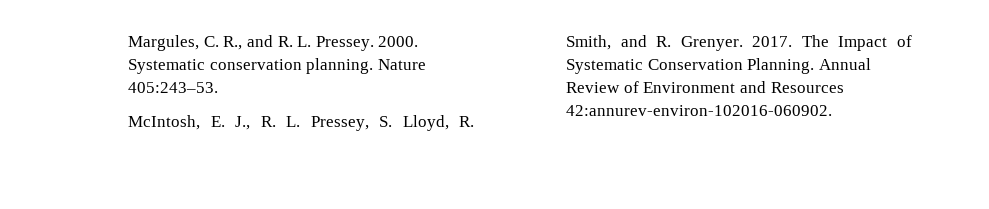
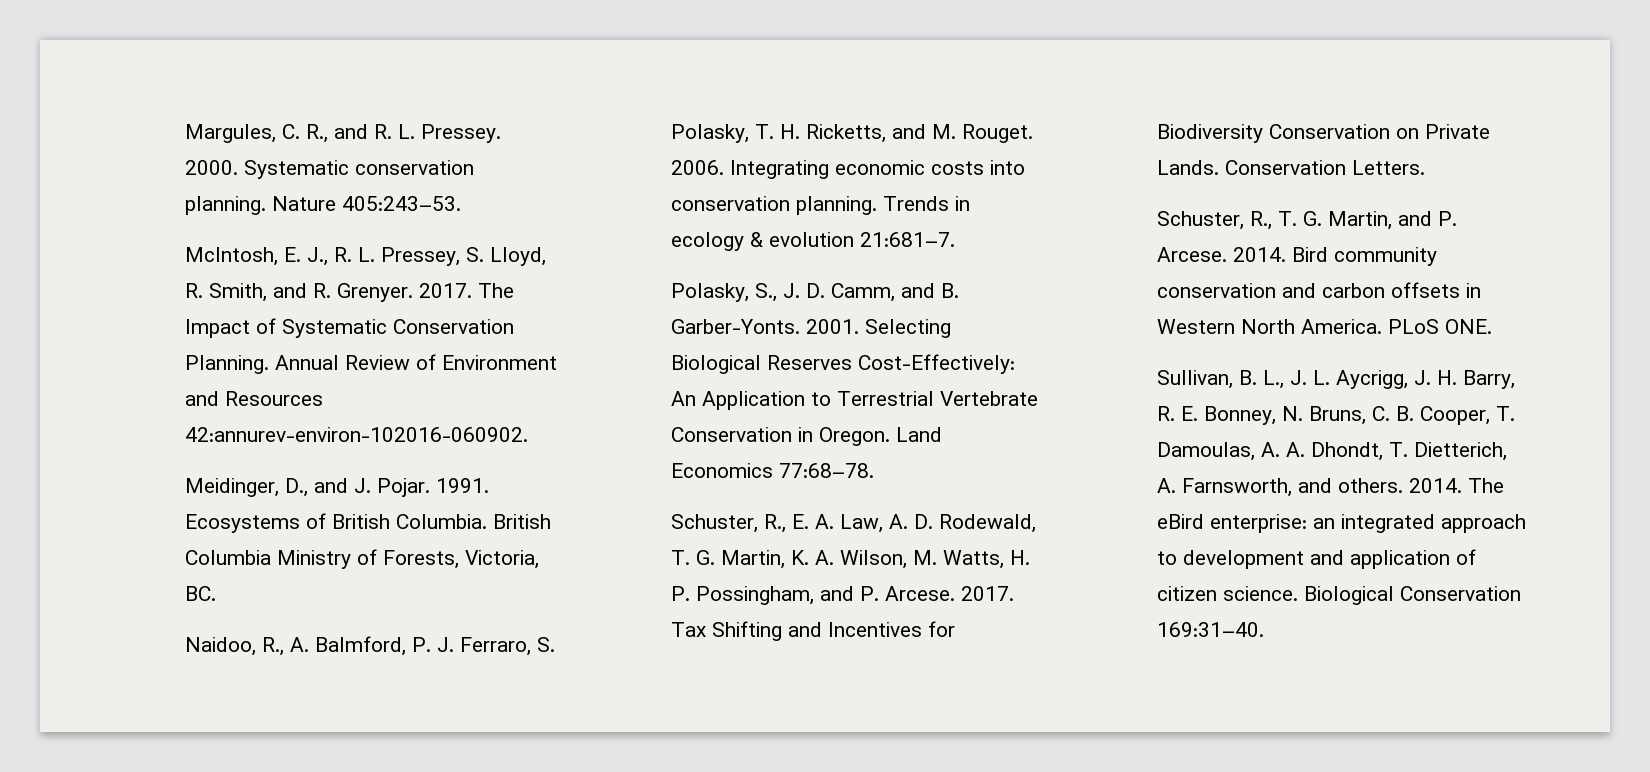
(833, 110) none -> [184,478,489,497] [184,513,551,533] [184,549,539,569] [184,586,216,601] [184,636,555,656] [670,124,1033,143] [670,160,1025,179] [670,196,970,215] [670,232,955,251] [670,283,959,302] [670,319,951,338] [670,354,1015,374] [670,391,1038,410] [670,427,942,446] [670,463,874,478] [670,514,1036,533] [670,550,1030,569] [670,586,1014,605] [670,621,955,641] [1156,124,1490,143] [1156,160,1425,175] [1156,211,1457,230] [1156,247,1437,266] [1156,282,1481,298] [1156,319,1492,334] [1156,370,1515,389] [1156,406,1515,425] [1156,442,1507,461] [1156,478,1504,497] [1156,514,1526,533] [1156,549,1476,569] [1156,586,1521,605] [1156,622,1264,637] // Meidinger, D., and J. Pojar. 1991. Ecosystems of British Columbia. British Columbia Ministry of Forests, Victoria, BC. // Naidoo, R., A. Balmford, P. J. Ferraro, S. Polasky, T. H. Ricketts, and M. Rouget. 2006. Integrating economic costs into conservation planning. Trends in ecology & evolution 21:681–7. // Polasky, S., J. D. Camm, and B. Garber-Yonts. 2001. Selecting Biological Reserves Cost-Effectively: An Application to Terrestrial Vertebrate Conservation in Oregon. Land Economics 77:68–78. // Schuster, R., E. A. Law, A. D. Rodewald, T. G. Martin, K. A. Wilson, M. Watts, H. P. Possingham, and P. Arcese. 2017. Tax Shifting and Incentives for Biodiversity Conservation on Private Lands. Conservation Letters. // Schuster, R., T. G. Martin, and P. Arcese. 2014. Bird community conservation and carbon offsets in Western North America. PLoS ONE. // Sullivan, B. L., J. L. Aycrigg, J. H. Barry, R. E. Bonney, N. Bruns, C. B. Cooper, T. Damoulas, A. A. Dhondt, T. Dietterich, A. Farnsworth, and others. 2014. The eBird enterprise: an integrated approach to development and application of citizen science. Biological Conservation 169:31–40.

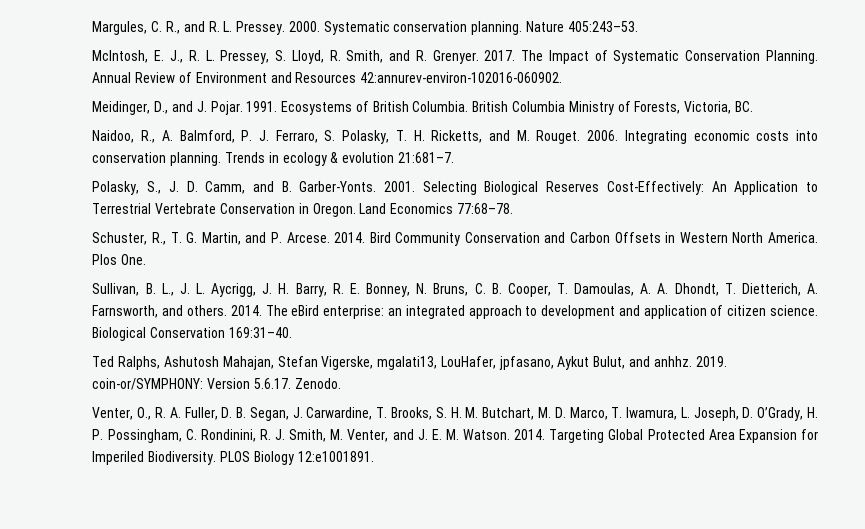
[670,514,1036,533] [670,550,1030,569] [670,586,1014,605] [670,621,955,641] [1156,124,1490,143] [1156,160,1425,175] // Schuster, R., E. A. Law, A. D. Rodewald, T. G. Martin, K. A. Wilson, M. Watts, H. P. Possingham, and P. Arcese. 2017. Tax Shifting and Incentives for Biodiversity Conservation on Private Lands. Conservation Letters. -> (513, 208) none
[1333,247,1437,266] [1156,282,1460,298] community conservation and carbon offsets -> [395,232,661,246] Community Conservation and Carbon Offsets
[1387,319,1492,334] PLoS ONE. -> [92,254,147,265] Plos One.
(1264, 629) none -> [92,356,727,370] [92,378,341,390] [92,407,819,421] [92,429,819,443] [92,451,374,465] // Ted Ralphs, Ashutosh Mahajan, Stefan Vigerske, mgalati13, LouHafer, jpfasano, Aykut Bulut, and anhhz. 2019. coin-or/SYMPHONY: Version 5.6.17. Zenodo. // Venter, O., R. A. Fuller, D. B. Segan, J. Carwardine, T. Brooks, S. H. M. Butchart, M. D. Marco, T. Iwamura, L. Joseph, D. O’Grady, H. P. Possingham, C. Rondinini, R. J. Smith, M. Venter, and J. E. M. Watson. 2014. Targeting Global Protected Area Expansion for Imperiled Biodiversity. PLOS Biology 12:e1001891.

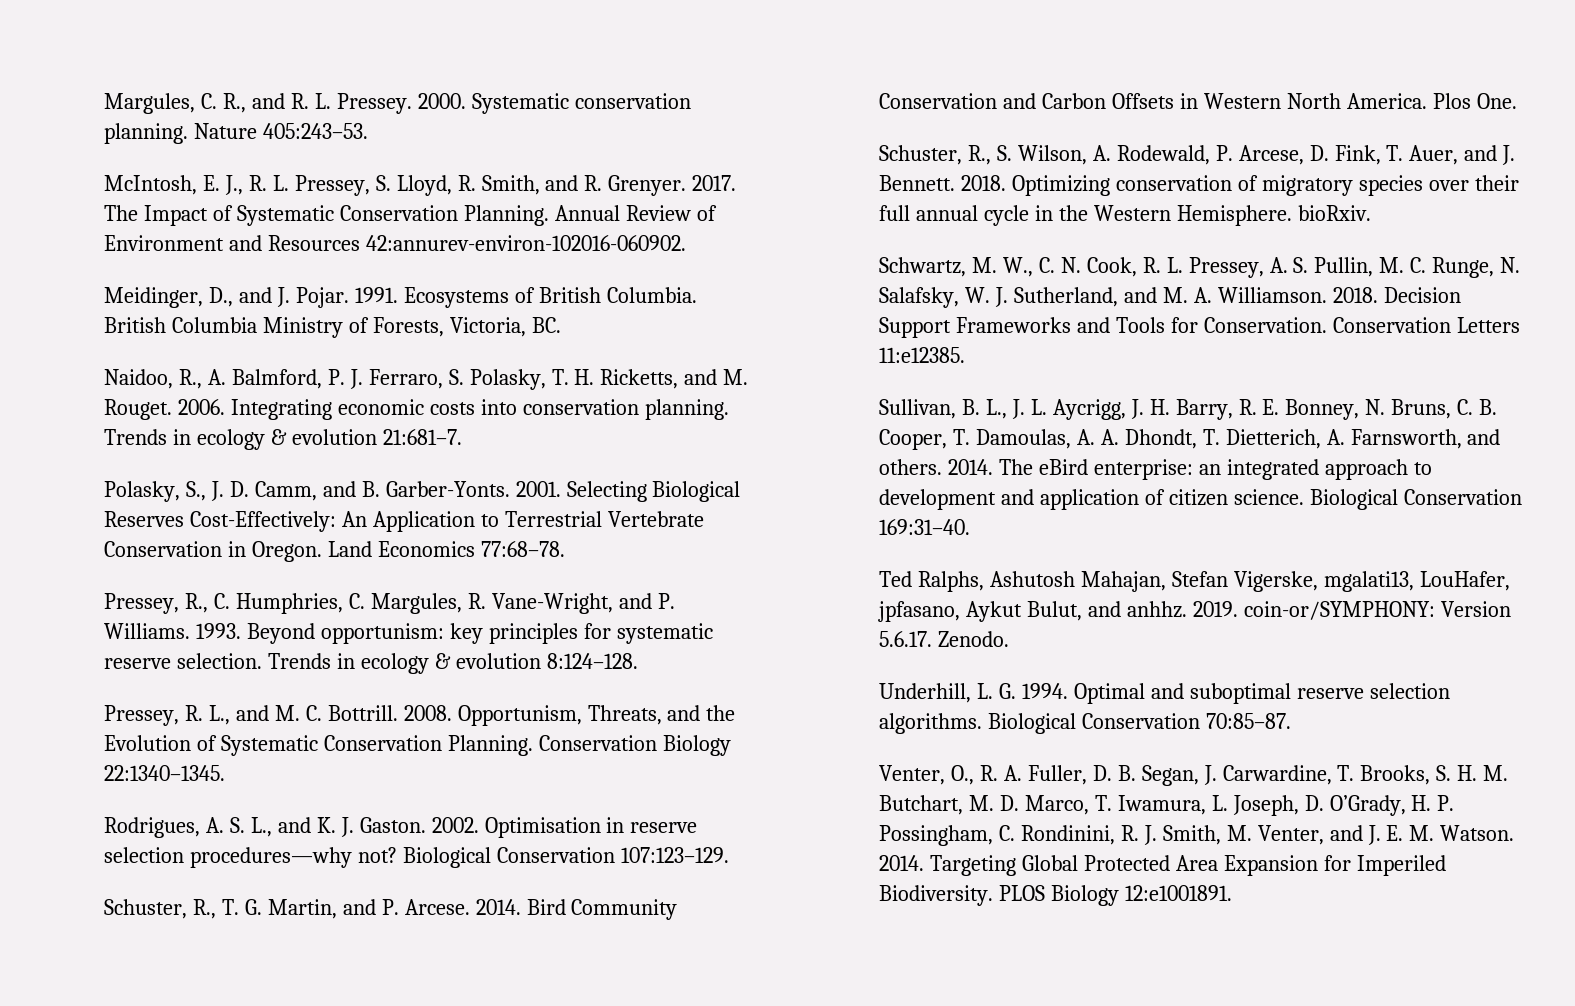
(513, 208) none -> [104,593,675,614] [104,623,713,644] [104,653,638,674] [104,705,736,726] [104,735,731,756] [104,765,226,781] [104,817,698,838] [104,847,729,868] // Pressey, R., C. Humphries, C. Margules, R. Vane-Wright, and P. Williams. 1993. Beyond opportunism: key principles for systematic reserve selection. Trends in ecology & evolution 8:124–128. // Pressey, R. L., and M. C. Bottrill. 2008. Opportunism, Threats, and the Evolution of Systematic Conservation Planning. Conservation Biology 22:1340–1345. // Rodrigues, A. S. L., and K. J. Gaston. 2002. Optimisation in reserve selection procedures—why not? Biological Conservation 107:123–129.
(147, 259) none -> [879,145,1516,165] [879,175,1519,196] [879,205,1371,226] [879,257,1521,278] [879,287,1461,308] [879,317,1520,338] [879,347,966,363] // Schuster, R., S. Wilson, A. Rodewald, P. Arcese, D. Fink, T. Auer, and J. Bennett. 2018. Optimizing conservation of migratory species over their full annual cycle in the Western Hemisphere. bioRxiv. // Schwartz, M. W., C. N. Cook, R. L. Pressey, A. S. Pullin, M. C. Runge, N. Salafsky, W. J. Sutherland, and M. A. Williamson. 2018. Decision Support Frameworks and Tools for Conservation. Conservation Letters 11:e12385.
(341, 383) none -> [879,683,1450,704] [879,713,1291,734] // Underhill, L. G. 1994. Optimal and suboptimal reserve selection algorithms. Biological Conservation 70:85–87.

